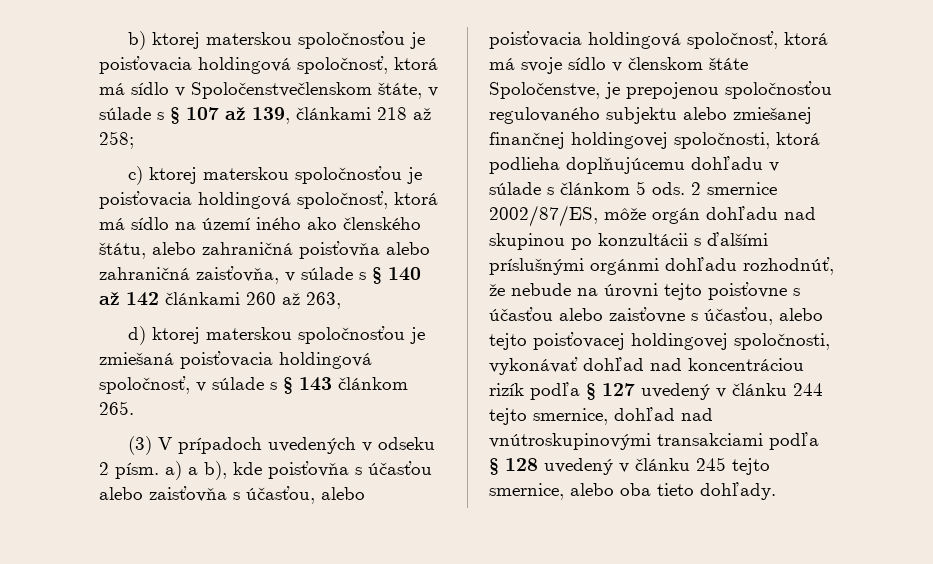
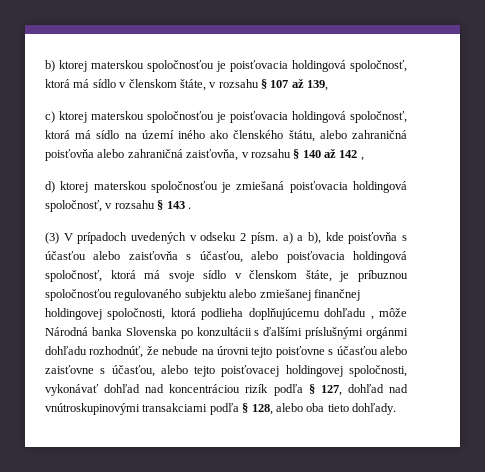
[191,82,372,99] Spoločenstvečlenskom -> [128,79,177,88] členskom
[99,107,164,120] súlade s -> [218,79,259,88] rozsahu
[296,107,431,120] [99,131,134,149] článkami 218 až 258; -> (329, 85) none
[301,267,366,280] súlade s -> [250,149,291,158] rozsahu
[165,292,341,309] článkami 260 až 263, -> [360,157,364,161] ,
[212,377,408,394] [99,401,134,415] súlade s § 143 článkom 265. -> [114,200,191,210] rozsahu § 143 .
[709,57,748,70] [489,82,719,99] štáte Spoločenstve, je prepojenou -> [305,270,408,282] štáte, je príbuznou
[769,162,779,172] [489,181,777,195] [489,205,816,227] [489,233,565,250] v súlade s článkom 5 ods. 2 smernice 2002/87/ES, môže orgán dohľadu nad skupinou -> [370,308,407,320] [45,327,177,336] , môže Národná banka Slovenska
[602,383,823,400] [489,408,608,425] 127 uvedený v článku 244 tejto smernice, -> [320,385,342,396] 127,
[505,457,770,475] [489,483,564,500] 128 uvedený v článku 245 tejto smernice, -> [251,404,273,415] 128,

